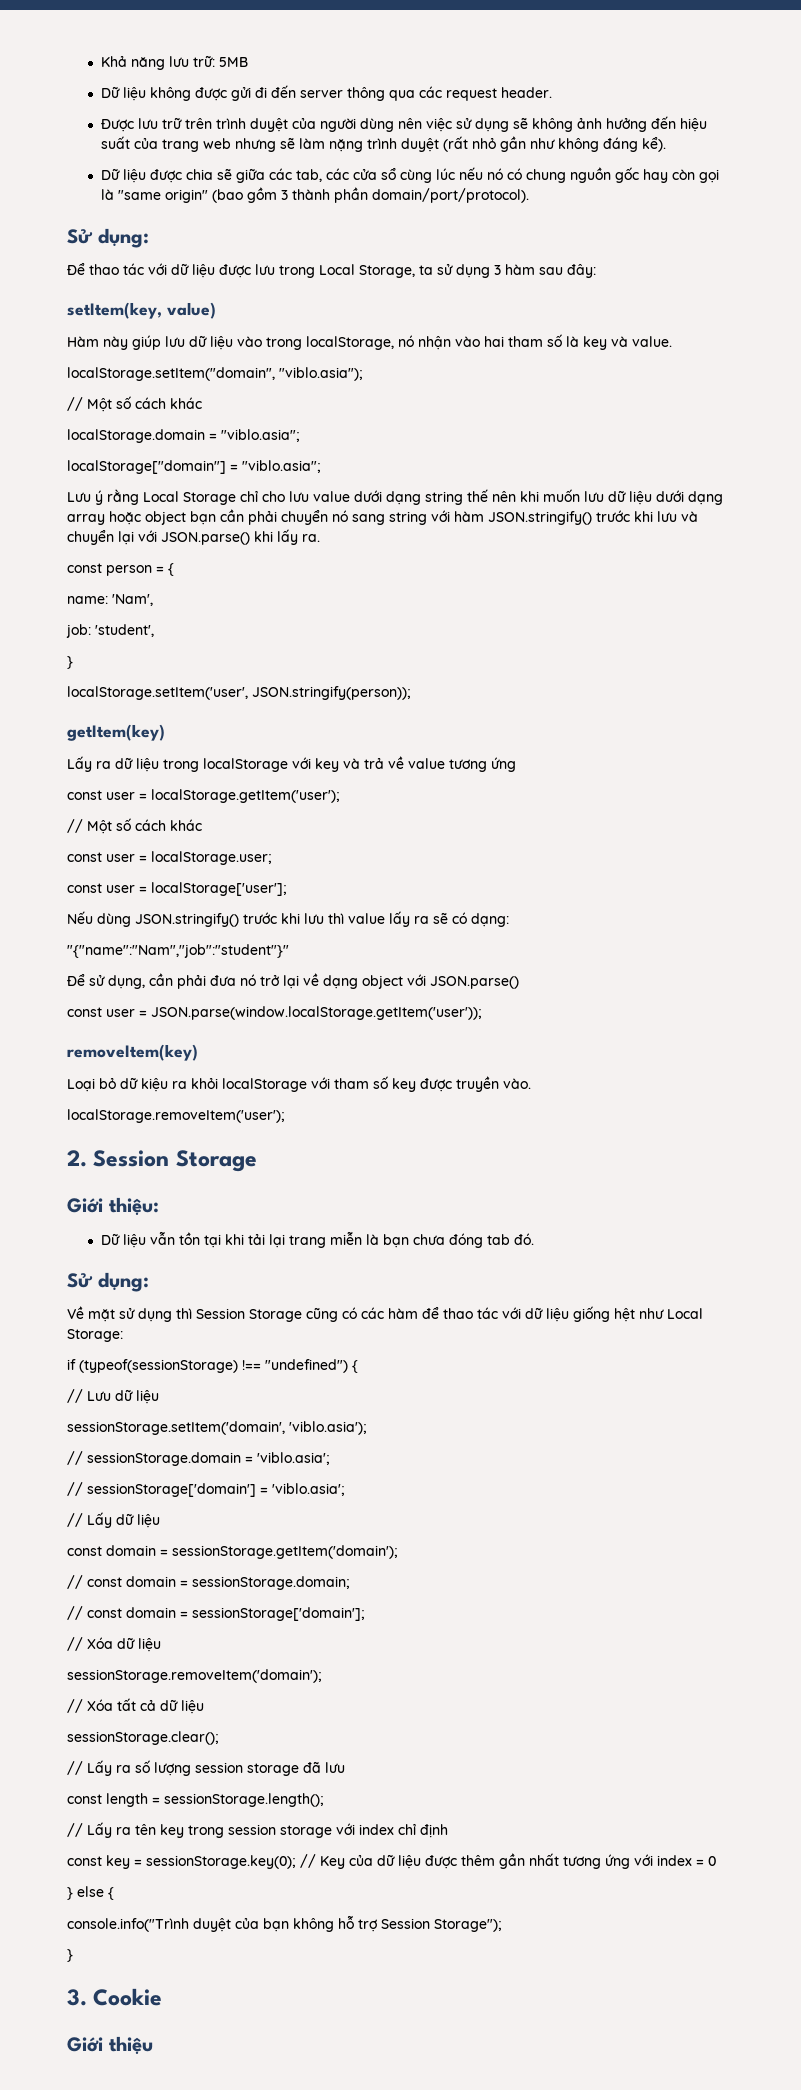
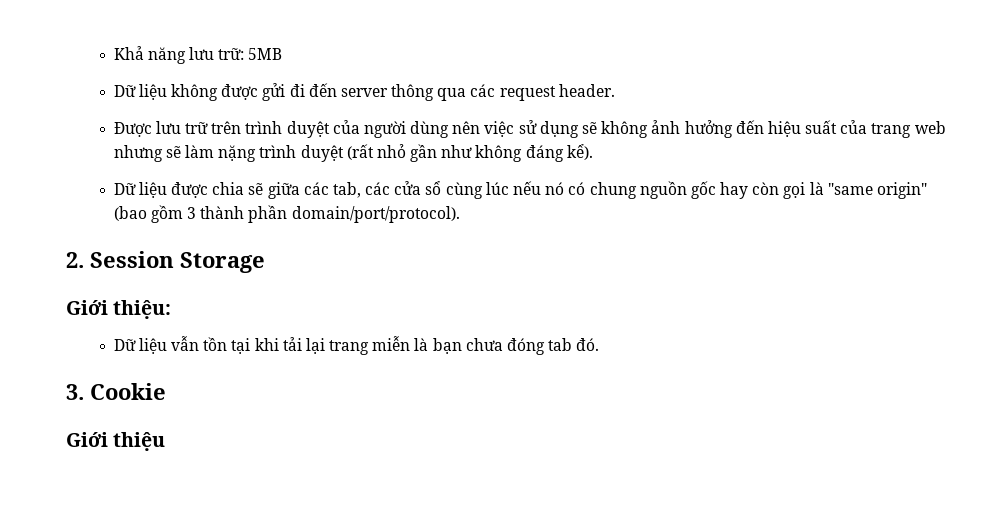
[67,228,149,248] [67,262,596,278] [67,302,216,319] [67,334,672,350] [67,367,363,381] [67,396,202,412] [67,429,300,443] [67,460,321,474] [67,489,723,505] [67,509,698,525] [67,529,320,545] [67,563,174,576] [67,594,153,606] [66,624,154,638] [67,656,73,669] [67,686,411,700] [67,724,165,741] [67,756,516,772] [67,789,340,803] [67,818,202,834] [67,851,272,865] [67,882,287,896] [67,911,509,927] [67,944,289,958] [67,973,519,989] [67,1006,482,1020] [67,1044,198,1061] [67,1076,531,1092] [67,1109,285,1123] // Sử dụng: // Để thao tác với dữ liệu được lưu trong Local Storage, ta sử dụng 3 hàm sau đây: // setItem(key, value) // Hàm này giúp lưu dữ liệu vào trong localStorage, nó nhận vào hai tham số là key và value. // localStorage.setItem("domain", "viblo.asia"); // // Một số cách khác // localStorage.domain = "viblo.asia"; // localStorage["domain"] = "viblo.asia"; // Lưu ý rằng Local Storage chỉ cho lưu value dưới dạng string thế nên khi muốn lưu dữ liệu dưới dạng array hoặc object bạn cần phải chuyển nó sang string với hàm JSON.stringify() trước khi lưu và chuyển lại với JSON.parse() khi lấy ra. // const person = { // name: 'Nam', // job: 'student', // } // localStorage.setItem('user', JSON.stringify(person)); // getItem(key) // Lấy ra dữ liệu trong localStorage với key và trả về value tương ứng // const user = localStorage.getItem('user'); // // Một số cách khác // const user = localStorage.user; // const user = localStorage['user']; // Nếu dùng JSON.stringify() trước khi lưu thì value lấy ra sẽ có dạng: // "{"name":"Nam","job":"student"}" // Để sử dụng, cần phải đưa nó trở lại về dạng object với JSON.parse() // const user = JSON.parse(window.localStorage.getItem('user')); // removeItem(key) // Loại bỏ dữ kiệu ra khỏi localStorage với tham số key được truyền vào. // localStorage.removeItem('user'); -> (460, 214) none
[67,1272,149,1292] [67,1306,703,1322] [67,1329,123,1342] [67,1359,358,1373] [67,1389,159,1404] [67,1421,367,1435] [67,1451,330,1466] [67,1482,345,1497] [67,1512,160,1528] [67,1545,398,1559] [67,1575,350,1590] [67,1606,365,1621] [67,1637,161,1652] [67,1669,322,1683] [67,1698,204,1714] [67,1731,219,1745] [67,1760,345,1776] [67,1793,324,1807] [67,1822,448,1838] [67,1853,716,1869] [67,1886,114,1900] [67,1915,502,1932] [67,1949,73,1962] // Sử dụng: // Về mặt sử dụng thì Session Storage cũng có các hàm để thao tác với dữ liệu giống hệt như Local Storage: // if (typeof(sessionStorage) !== "undefined") { // // Lưu dữ liệu // sessionStorage.setItem('domain', 'viblo.asia'); // // sessionStorage.domain = 'viblo.asia'; // // sessionStorage['domain'] = 'viblo.asia'; // // Lấy dữ liệu // const domain = sessionStorage.getItem('domain'); // // const domain = sessionStorage.domain; // // const domain = sessionStorage['domain']; // // Xóa dữ liệu // sessionStorage.removeItem('domain'); // // Xóa tất cả dữ liệu // sessionStorage.clear(); // // Lấy ra số lượng session storage đã lưu // const length = sessionStorage.length(); // // Lấy ra tên key trong session storage với index chỉ định // const key = sessionStorage.key(0); // Key của dữ liệu được thêm gần nhất tương ứng với index = 0 // } else { // console.info("Trình duyệt của bạn không hỗ trợ Session Storage"); // } -> (600, 344) none

